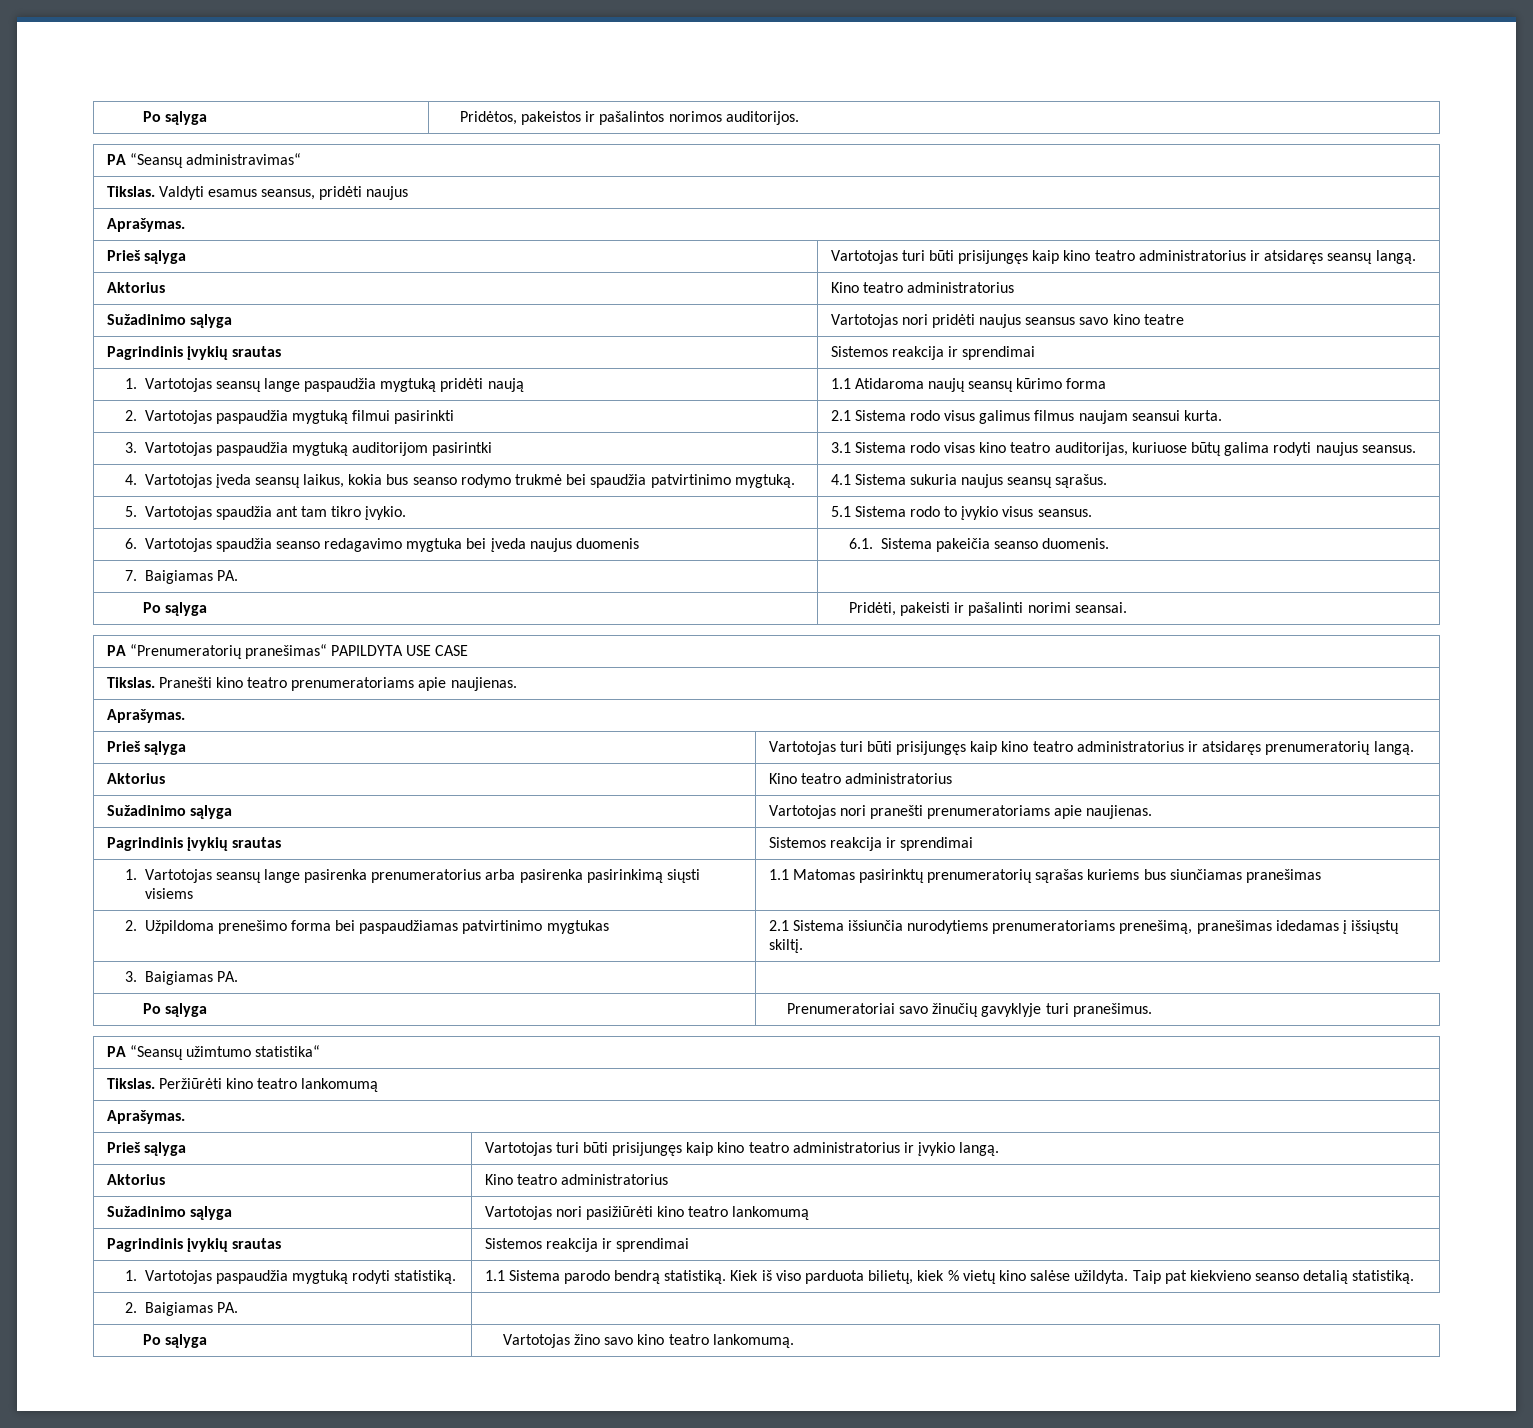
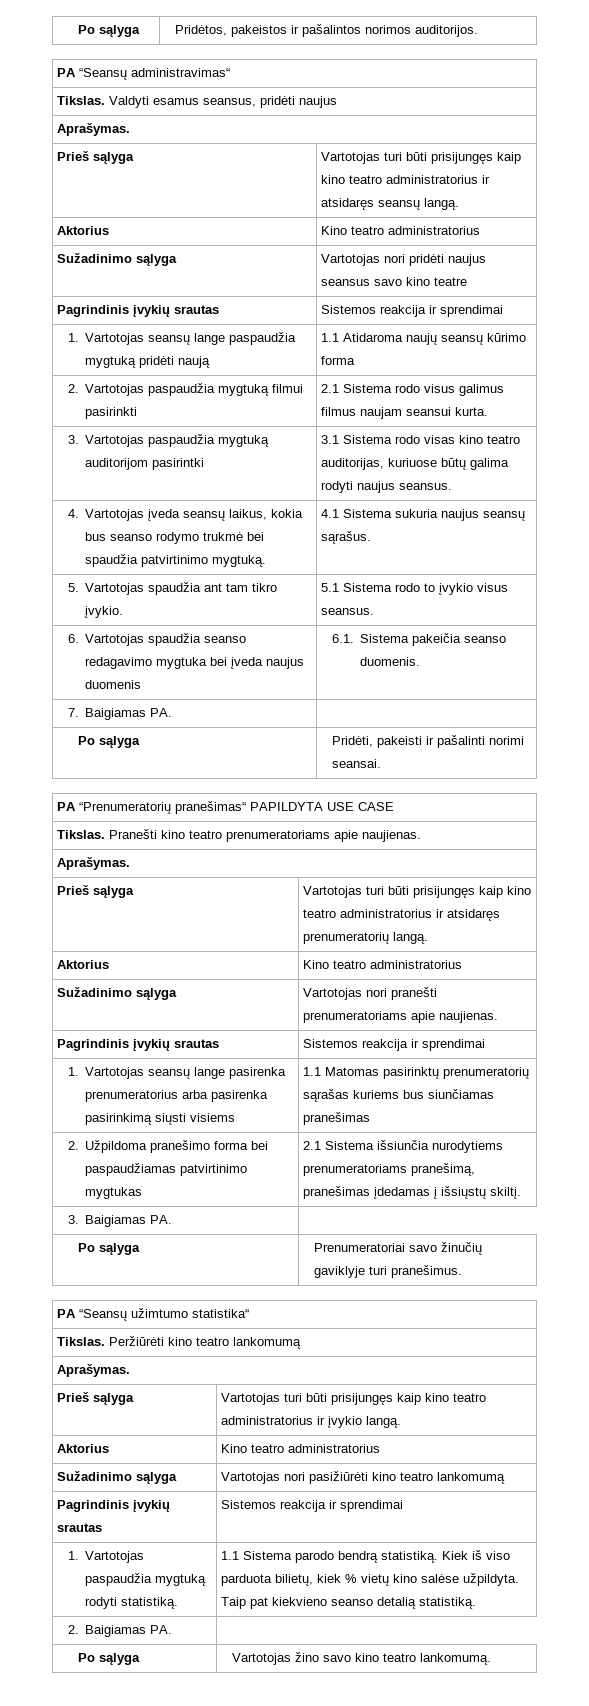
[217,920,287,934] prenešimo -> [150,1140,211,1153] pranešimo
[1119,920,1339,934] prenešimą, pranešimas idedamas -> [411,1163,476,1176] [303,1186,431,1199] pranešimą, pranešimas įdedamas
[981,1003,1042,1017] gavyklyje -> [313,1266,365,1278] gaviklyje
[1074,1270,1129,1284] užildyta. -> [463,1573,520,1586] užpildyta.

